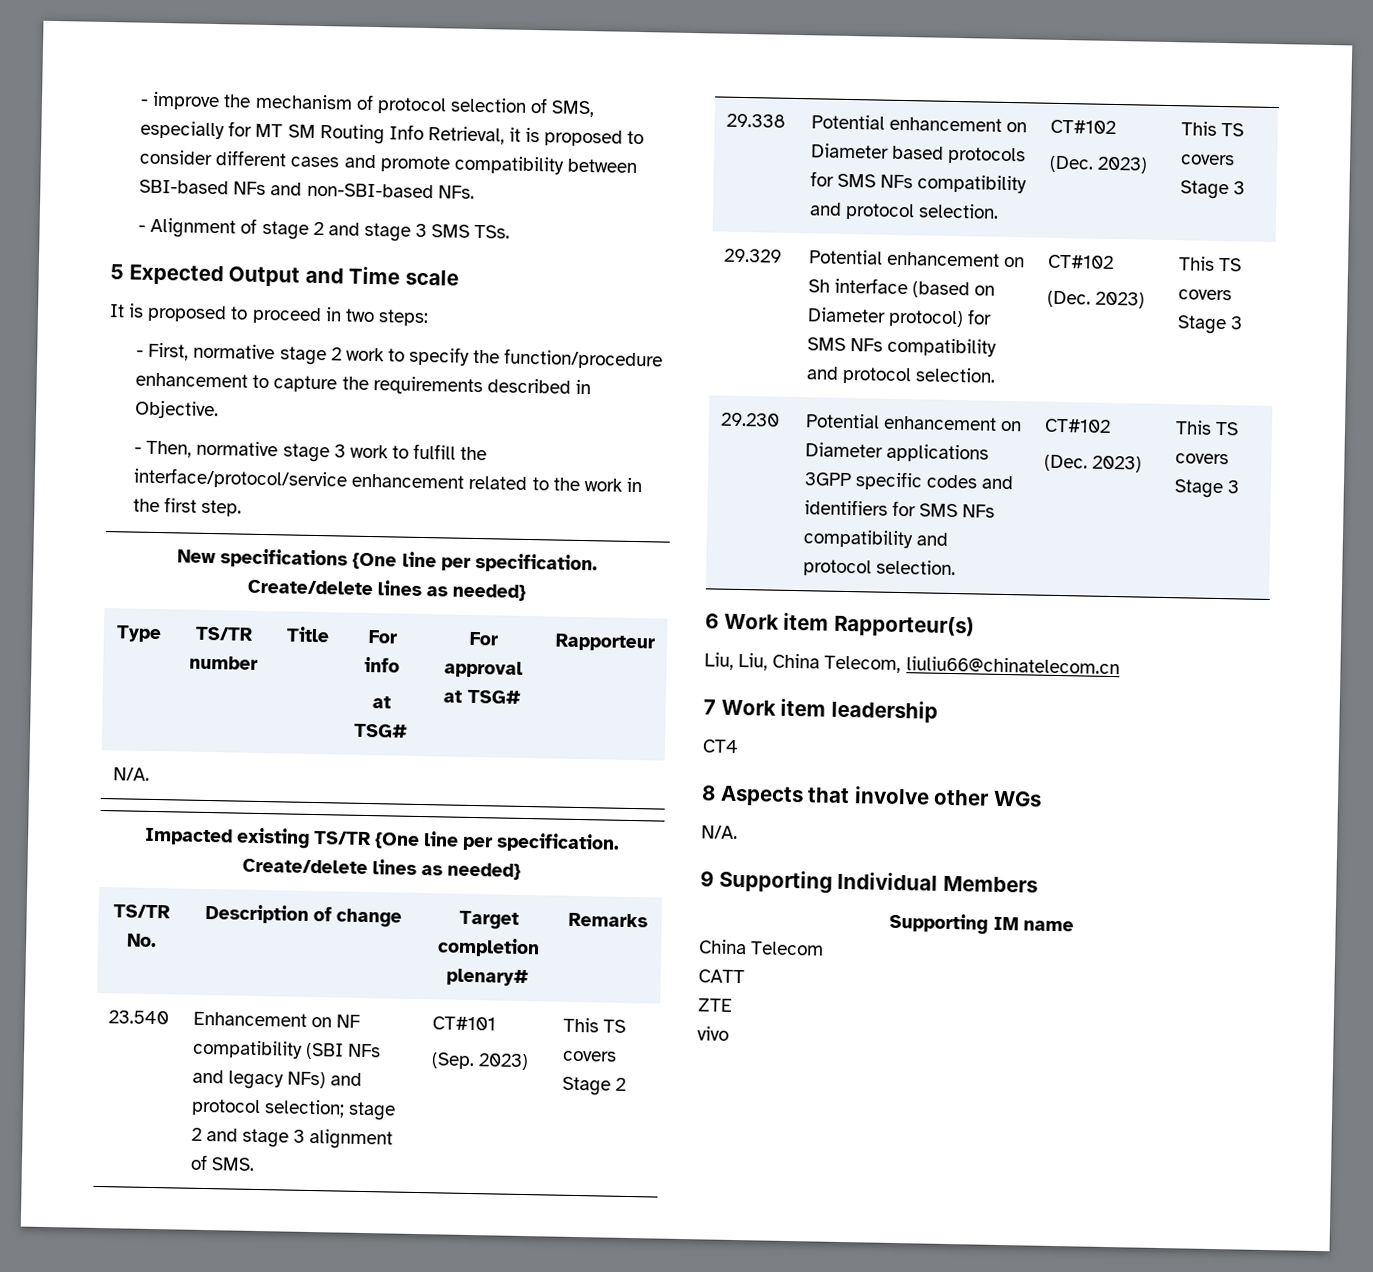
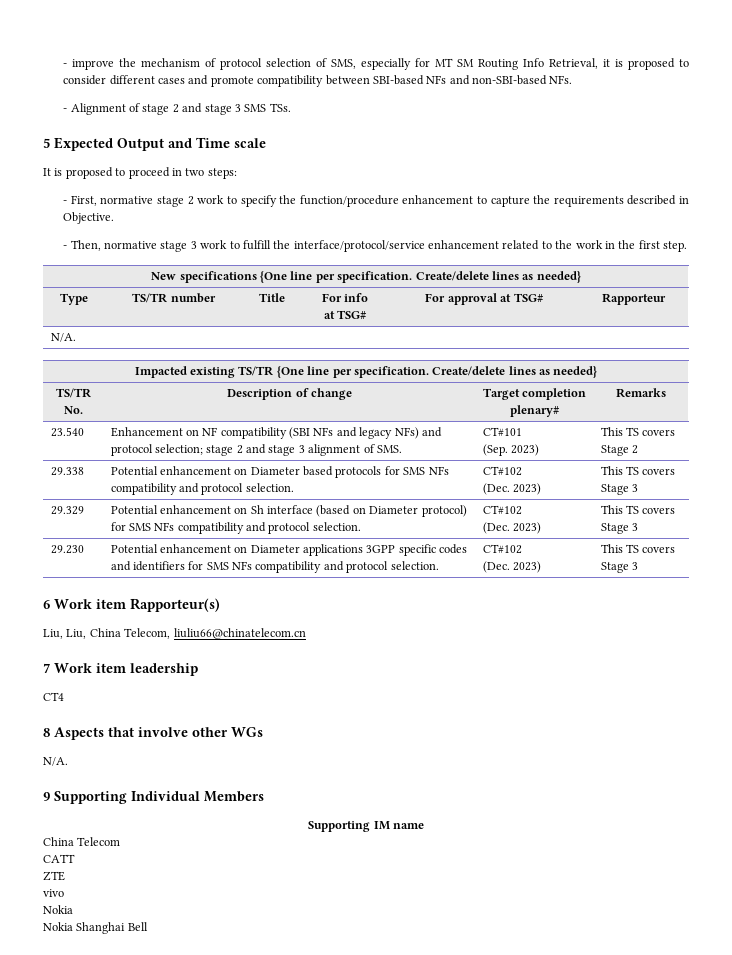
(729, 1033) none -> [43,905,73,914] [43,922,148,934] // Nokia // Nokia Shanghai Bell

